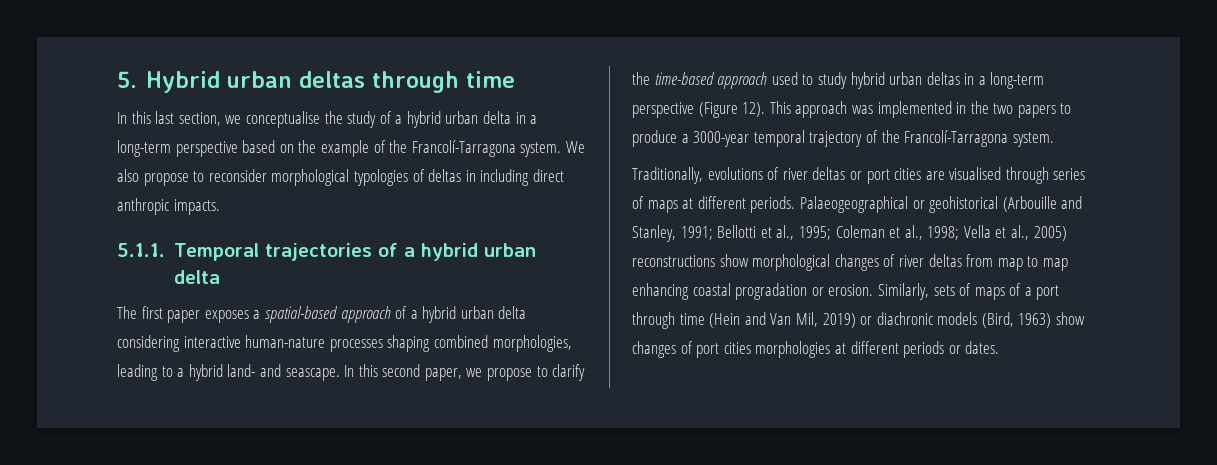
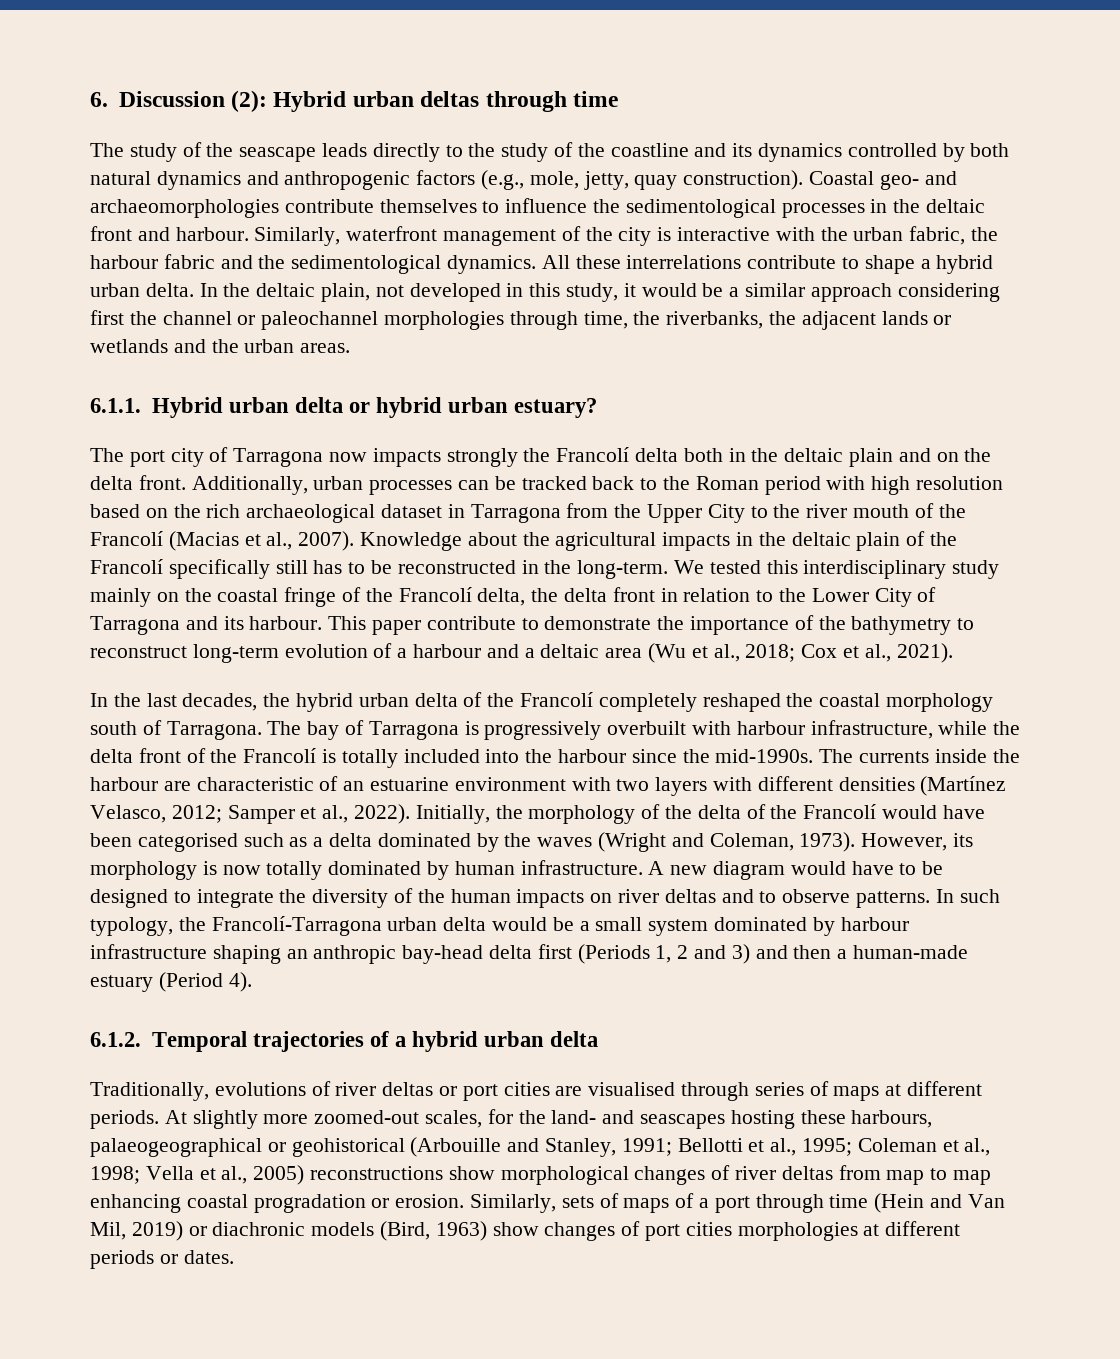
[117,71,137,88] 5. -> [90,90,268,112] 6. Discussion (2):
[117,111,538,128] [117,140,585,157] [117,169,564,186] [117,198,220,215] [117,243,165,257] In this last section, we conceptualise the study of a hybrid urban delta in a long-term perspective based on the example of the Francolí-Tarragona system. We also propose to reconsider morphological typologies of deltas in including direct anthropic impacts. // 5.1.1. -> [90,142,1010,162] [90,170,957,190] [90,198,986,218] [90,226,999,246] [90,254,994,274] [90,283,1000,302] [90,310,952,330] [90,339,351,353] [90,397,598,418] [90,447,992,467] [90,475,1004,495] [90,503,966,523] [90,531,958,551] [90,559,1000,579] [90,587,937,607] [90,615,975,635] [90,643,953,663] [90,692,994,712] [90,720,1021,740] [90,748,1020,768] [90,776,1007,796] [90,804,985,824] [90,832,974,852] [90,860,944,880] [90,888,1000,908] [90,916,909,936] [90,944,969,964] [90,972,252,992] [90,1032,141,1047] The study of the seascape leads directly to the study of the coastline and its dynamics controlled by both natural dynamics and anthropogenic factors (e.g., mole, jetty, quay construction). Coastal geo- and archaeomorphologies contribute themselves to influence the sedimentological processes in the deltaic front and harbour. Similarly, waterfront management of the city is interactive with the urban fabric, the harbour fabric and the sedimentological dynamics. All these interrelations contribute to shape a hybrid urban delta. In the deltaic plain, not developed in this study, it would be a similar approach considering first the channel or paleochannel morphologies through time, the riverbanks, the adjacent lands or wetlands and the urban areas. // 6.1.1. Hybrid urban delta or hybrid urban estuary? // The port city of Tarragona now impacts strongly the Francolí delta both in the deltaic plain and on the delta front. Additionally, urban processes can be tracked back to the Roman period with high resolution based on the rich archaeological dataset in Tarragona from the Upper City to the river mouth of the Francolí (Macias et al., 2007). Knowledge about the agricultural impacts in the deltaic plain of the Francolí specifically still has to be reconstructed in the long-term. We tested this interdisciplinary study mainly on the coastal fringe of the Francolí delta, the delta front in relation to the Lower City of Tarragona and its harbour. This paper contribute to demonstrate the importance of the bathymetry to reconstruct long-term evolution of a harbour and a deltaic area (Wu et al., 2018; Cox et al., 2021). // In the last decades, the hybrid urban delta of the Francolí completely reshaped the coastal morphology south of Tarragona. The bay of Tarragona is progressively overbuilt with harbour infrastructure, while the delta front of the Francolí is totally included into the harbour since the mid-1990s. The currents inside the harbour are characteristic of an estuarine environment with two layers with different densities (Martínez Velasco, 2012; Samper et al., 2022). Initially, the morphology of the delta of the Francolí would have been categorised such as a delta dominated by the waves (Wright and Coleman, 1973). However, its morphology is now totally dominated by human infrastructure. A new diagram would have to be designed to integrate the diversity of the human impacts on river deltas and to observe patterns. In such typology, the Francolí-Tarragona urban delta would be a small system dominated by harbour infrastructure shaping an anthropic bay-head delta first (Periods 1, 2 and 3) and then a human-made estuary (Period 4). // 6.1.2.
[117,306,527,323] [117,335,572,352] [117,364,586,381] [632,72,1045,89] [632,101,1072,118] [632,130,1054,147] // The first paper exposes a spatial-based approach of a hybrid urban delta considering interactive human-nature processes shaping combined morphologies, leading to a hybrid land- and seascape. In this second paper, we propose to clarify the time-based approach used to study hybrid urban deltas in a long-term perspective (Figure 12). This approach was implemented in the two papers to produce a 3000-year temporal trajectory of the Francolí-Tarragona system. -> (599, 1039) none
[799,196,908,213] Palaeogeographical -> [164,1109,933,1129] [90,1138,262,1157] At slightly more zoomed-out scales, for the land- and seascapes hosting these harbours, palaeogeographical

